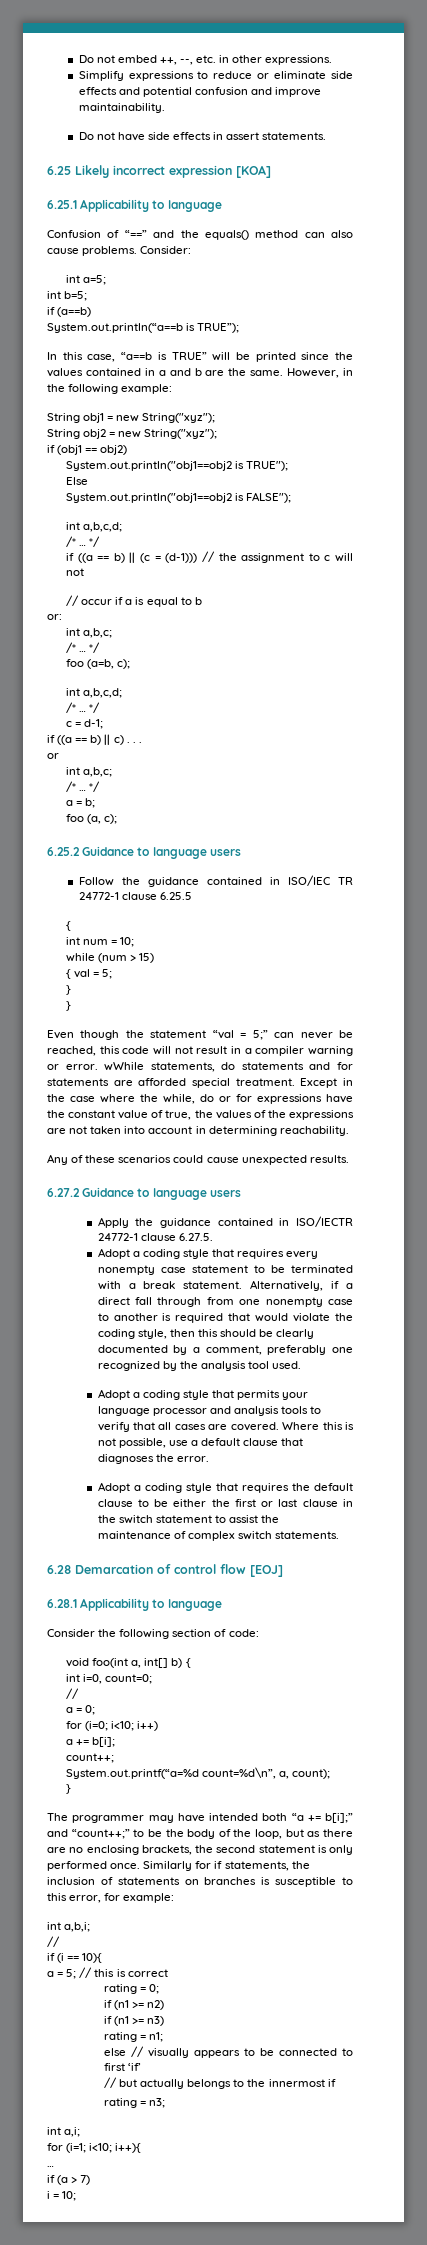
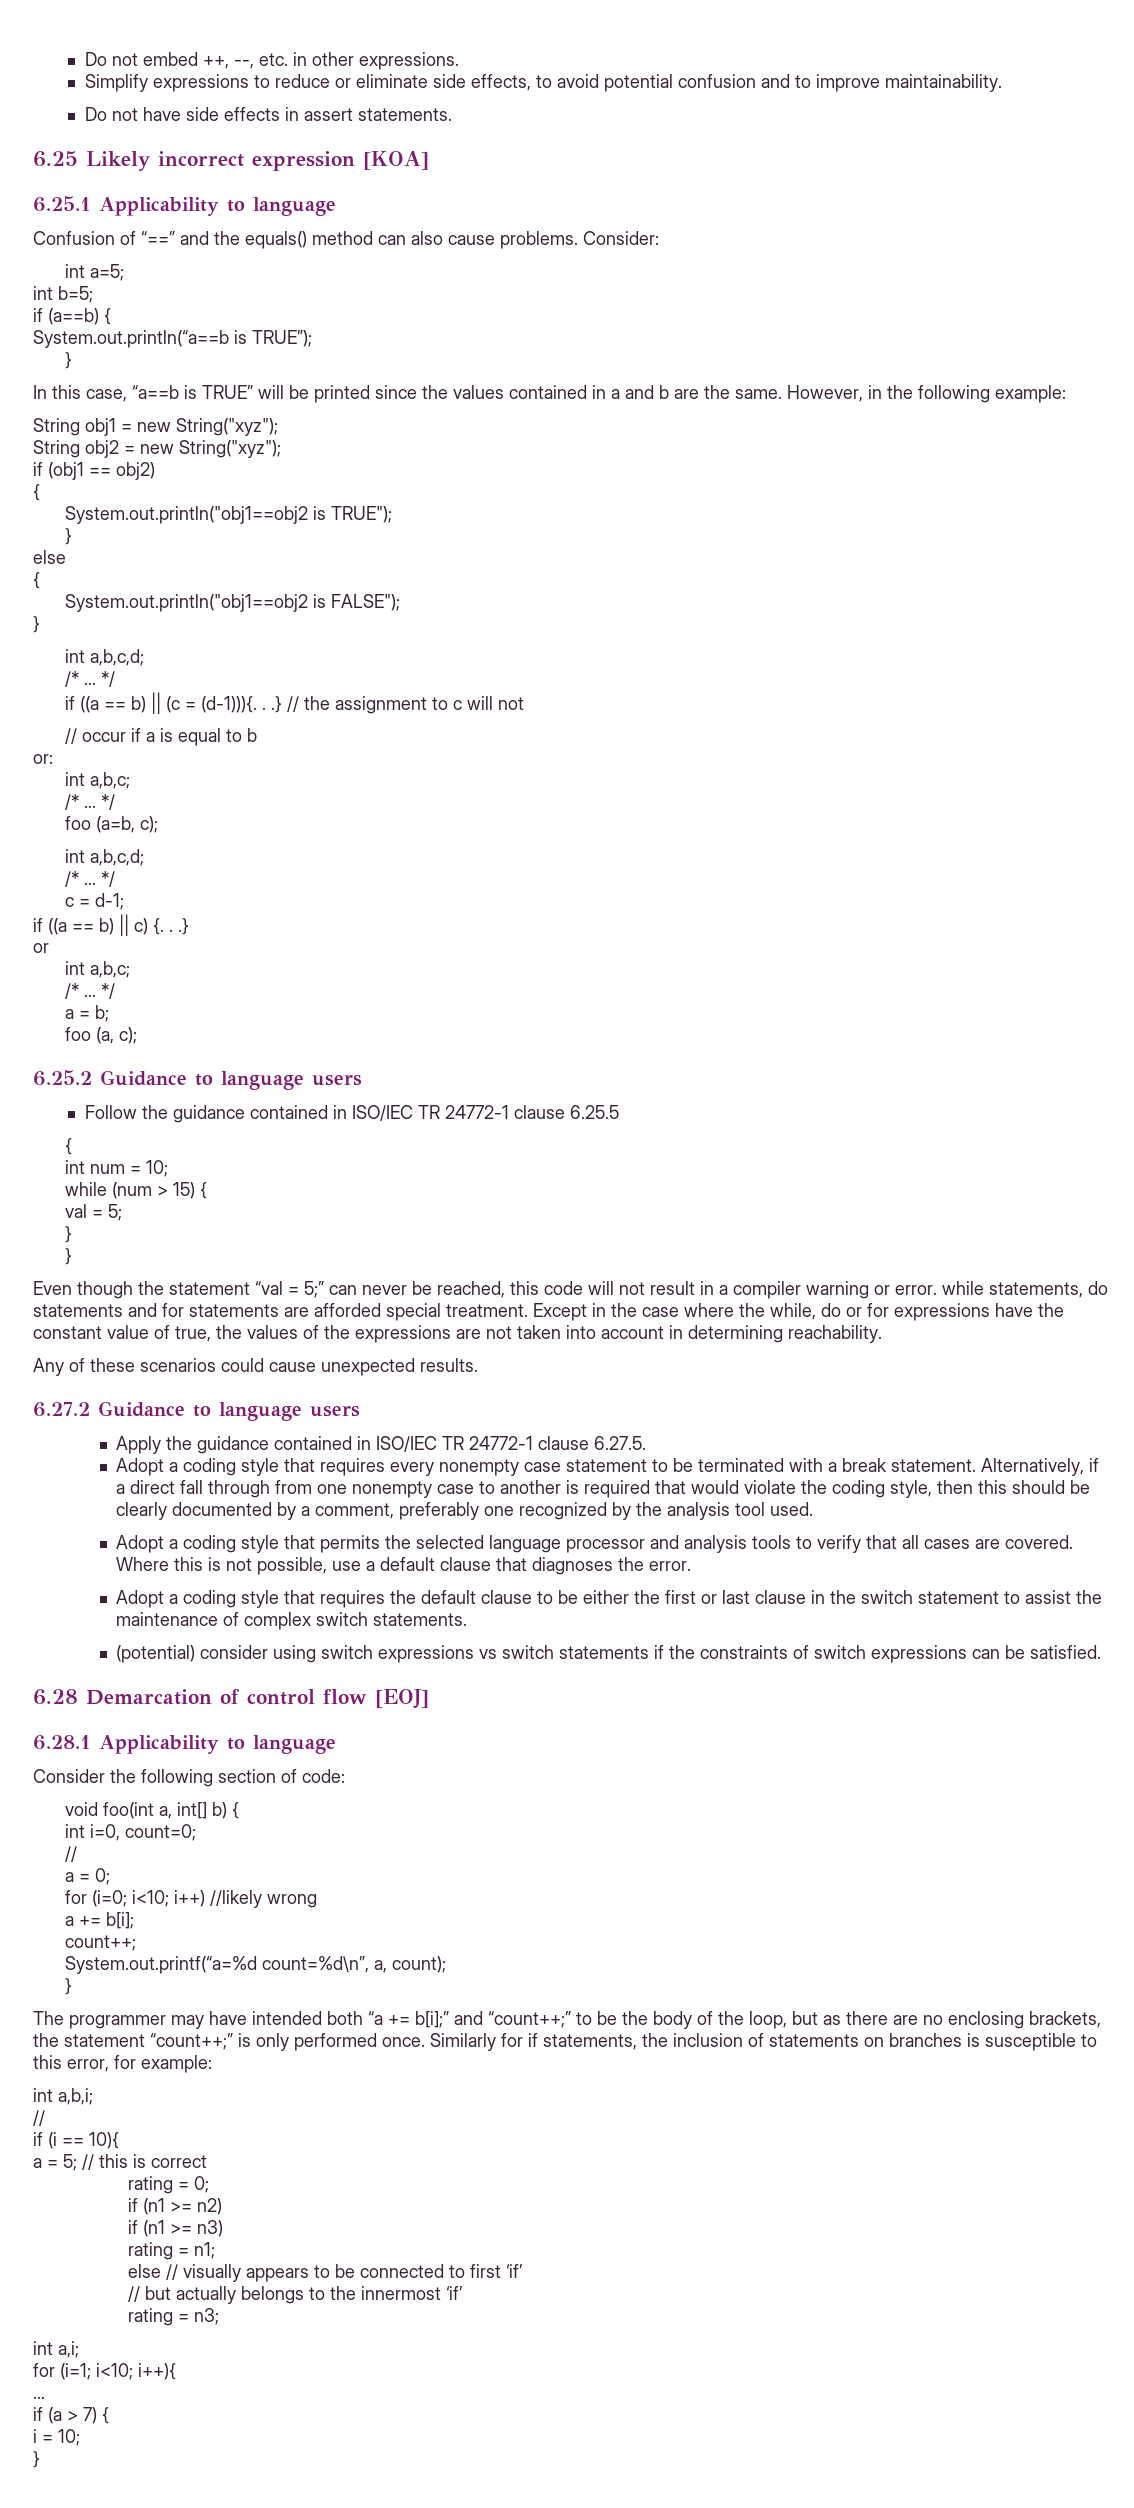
[78,87,140,95] effects and -> [470,74,599,91] effects, to avoid
(273, 91) none -> [794,75,811,88] to
(92, 312) none -> [104,308,111,325] {
(240, 328) none -> [64,352,72,369] // }
(128, 450) none -> [33,484,40,501] // {
[65,477,88,485] Else -> [64,528,72,545] [33,550,66,564] [33,572,40,589] } // else // {
(292, 497) none -> [33,616,40,633] // }
[165,553,198,563] (d-1))) -> [200,696,282,713] (d-1))){. . .}
[126,742,142,743] . . . -> [153,918,189,935] {. . .}
[65,969,71,979] // { -> [199,1182,207,1199] { //
[104,1062,145,1071] wWhile -> [942,1281,984,1295] while
[296,1216,353,1227] ISO/IECTR -> [376,1436,465,1452] ISO/IEC TR
[282,1392,309,1400] your -> [385,1535,485,1549] the selected
(340, 1535) none -> [116,1645,1102,1663] // (potential) consider using switch expressions vs switch statements if the constraints of switch expressions can be satisfied.
(159, 1726) none -> [209,1890,317,1908] //likely wrong
[216,1845,315,1853] second statement -> [64,2033,233,2050] statement “count++;”
[327,2079,336,2087] if -> [446,2286,464,2300] ‘if’
(91, 2180) none -> [102,2407,109,2424] {
(77, 2196) none -> [33,2451,40,2468] // }

